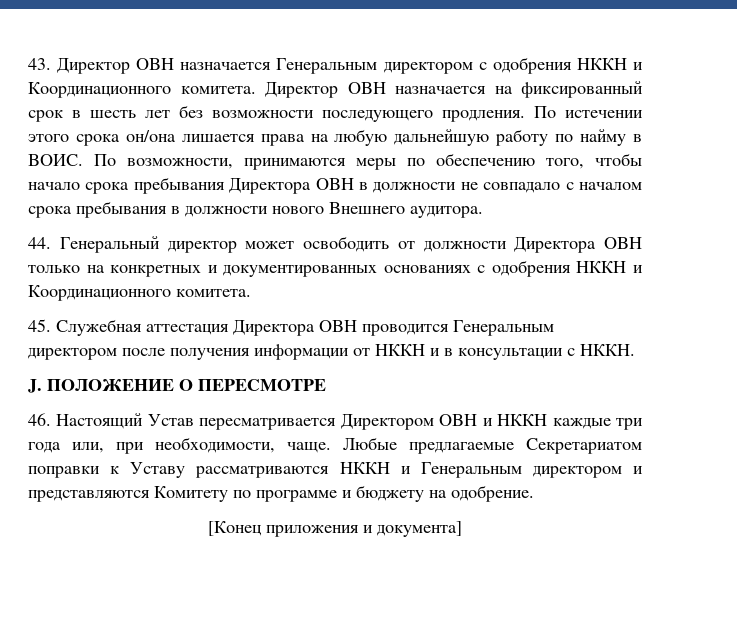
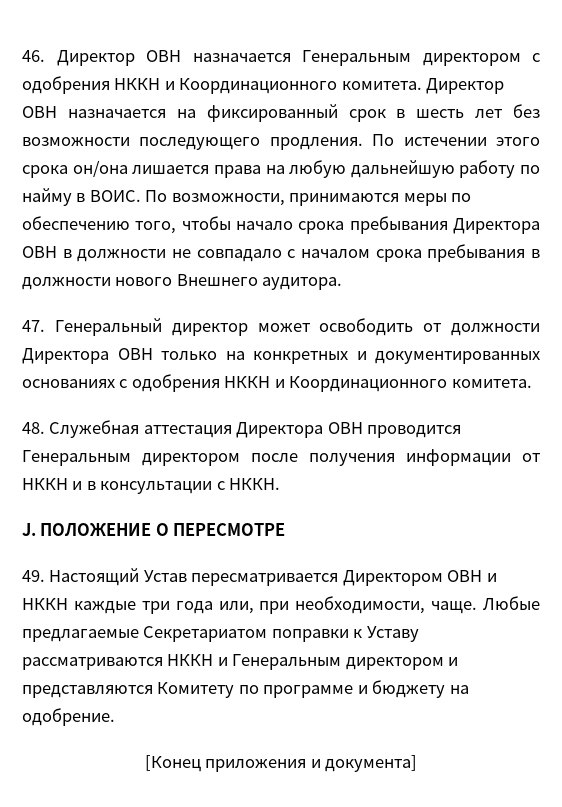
[28,58,51,70] 43. -> [22,50,45,62] 46.
[28,237,51,249] 44. -> [22,320,45,332] 47.
[28,319,51,332] 45. -> [22,422,45,434] 48.
[28,413,51,426] 46. -> [22,570,45,582] 49.

